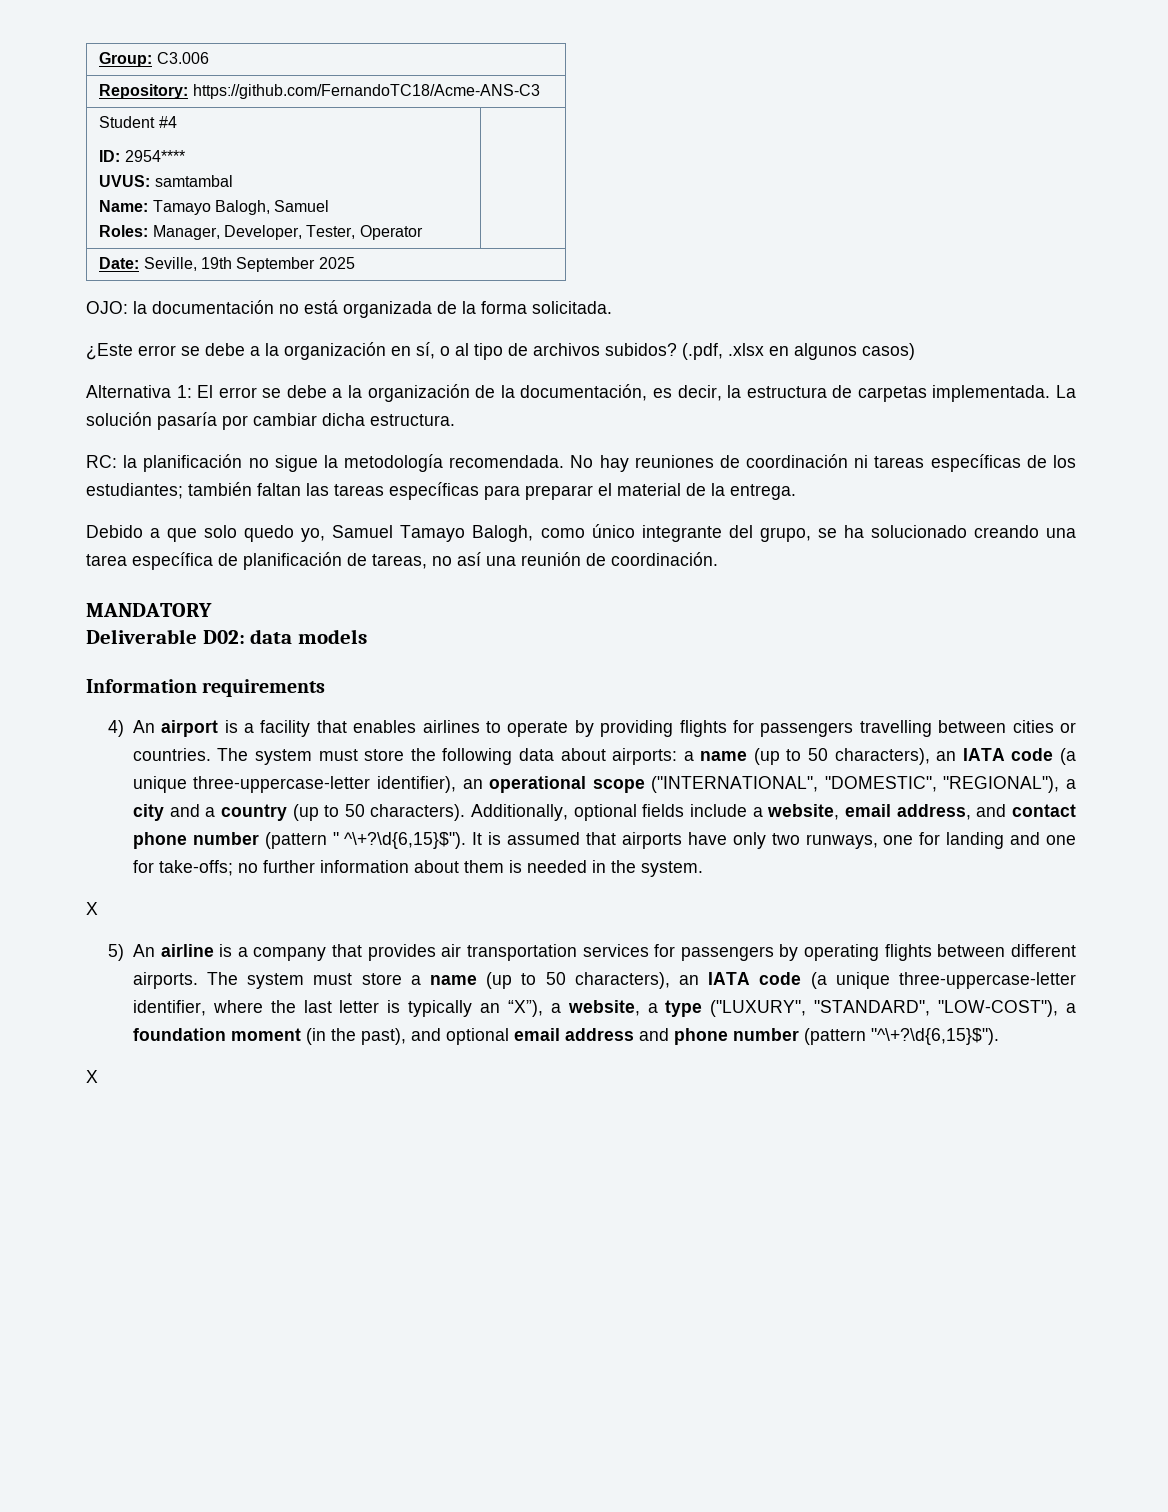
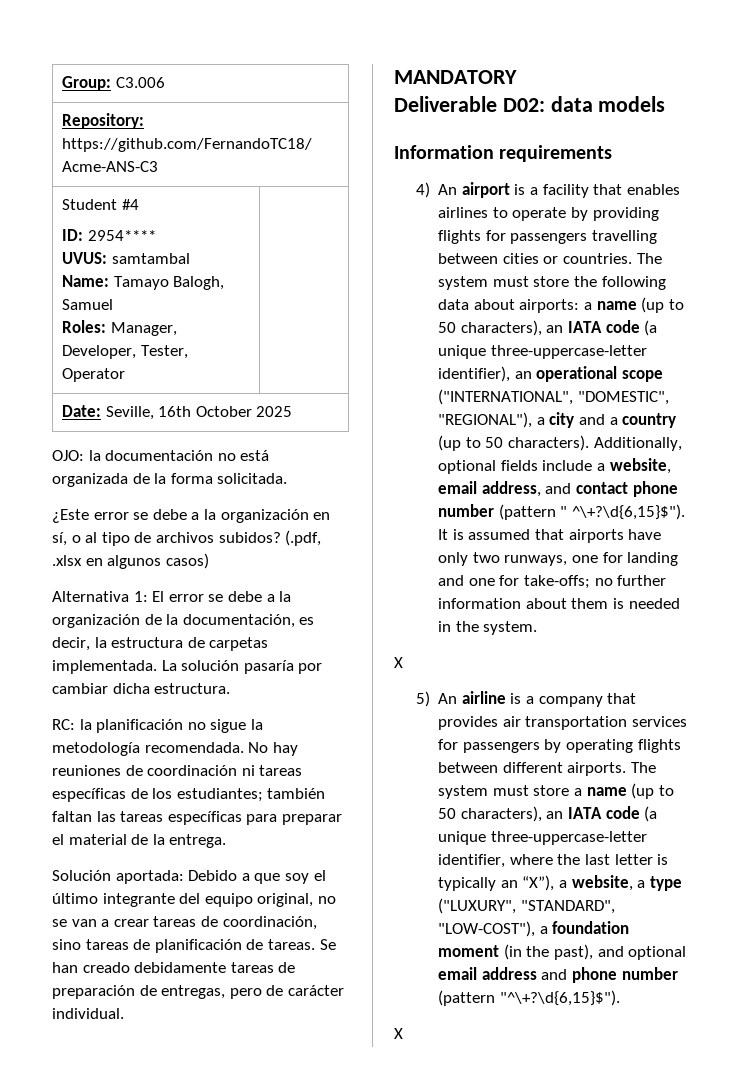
[200,257,316,272] 19th September -> [158,406,252,417] 16th October
(796, 492) none -> [52,870,184,884] Solución aportada:
[204,524,1076,542] [86,552,718,570] solo quedo yo, Samuel Tamayo Balogh, como único integrante del grupo, se ha solucionado creando una tarea específica de planificación de tareas, no así una reunión de coordinación. -> [284,870,326,884] [52,893,336,907] [52,916,317,930] [52,939,336,953] [52,962,296,973] [52,985,344,999] [52,1008,124,1019] soy el último integrante del equipo original, no se van a crear tareas de coordinación, sino tareas de planificación de tareas. Se han creado debidamente tareas de preparación de entregas, pero de carácter individual.

